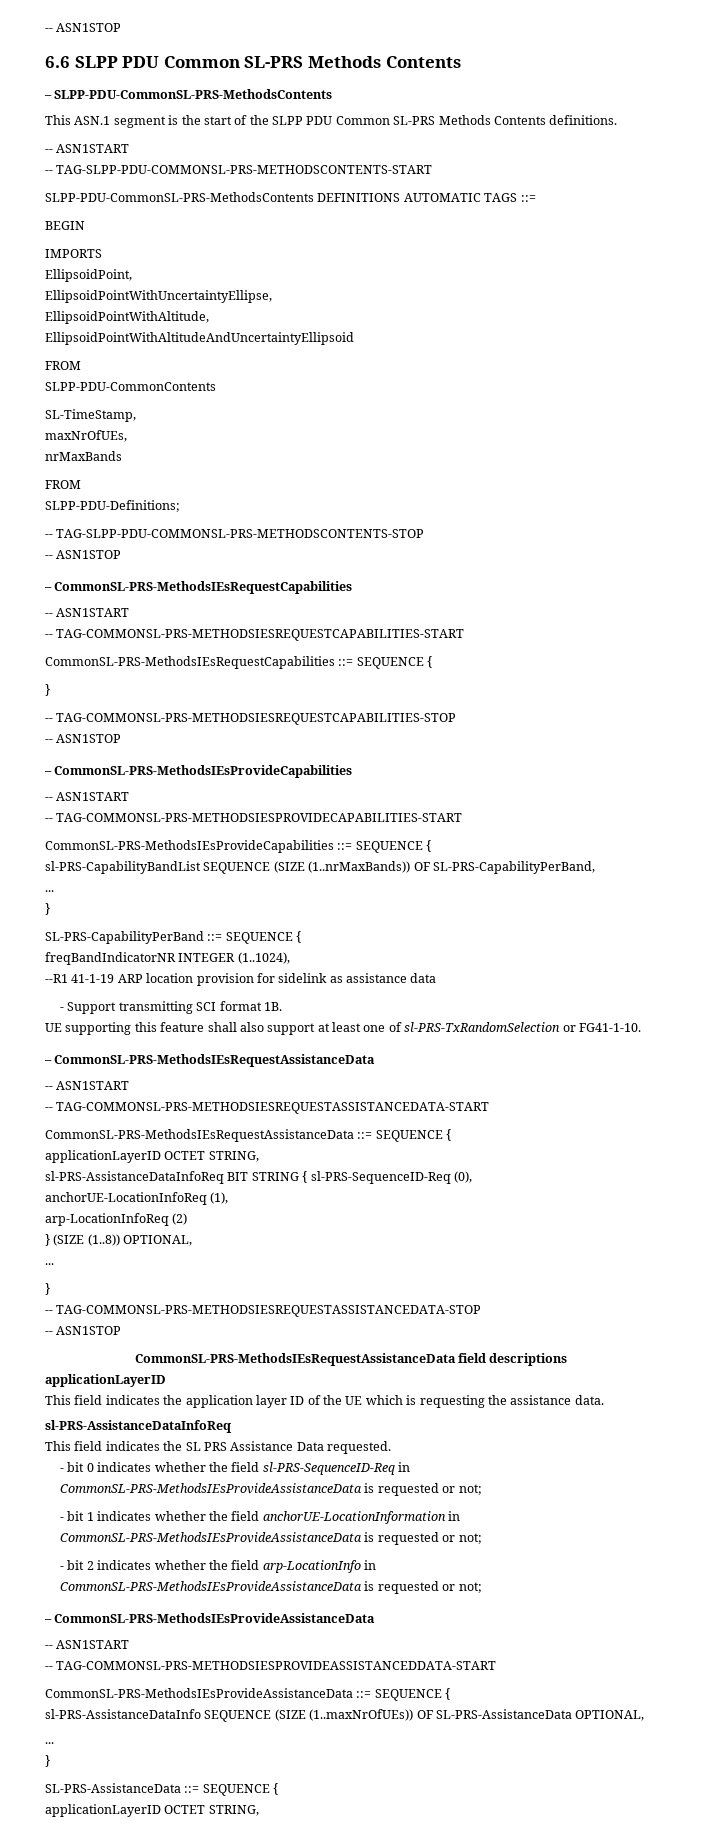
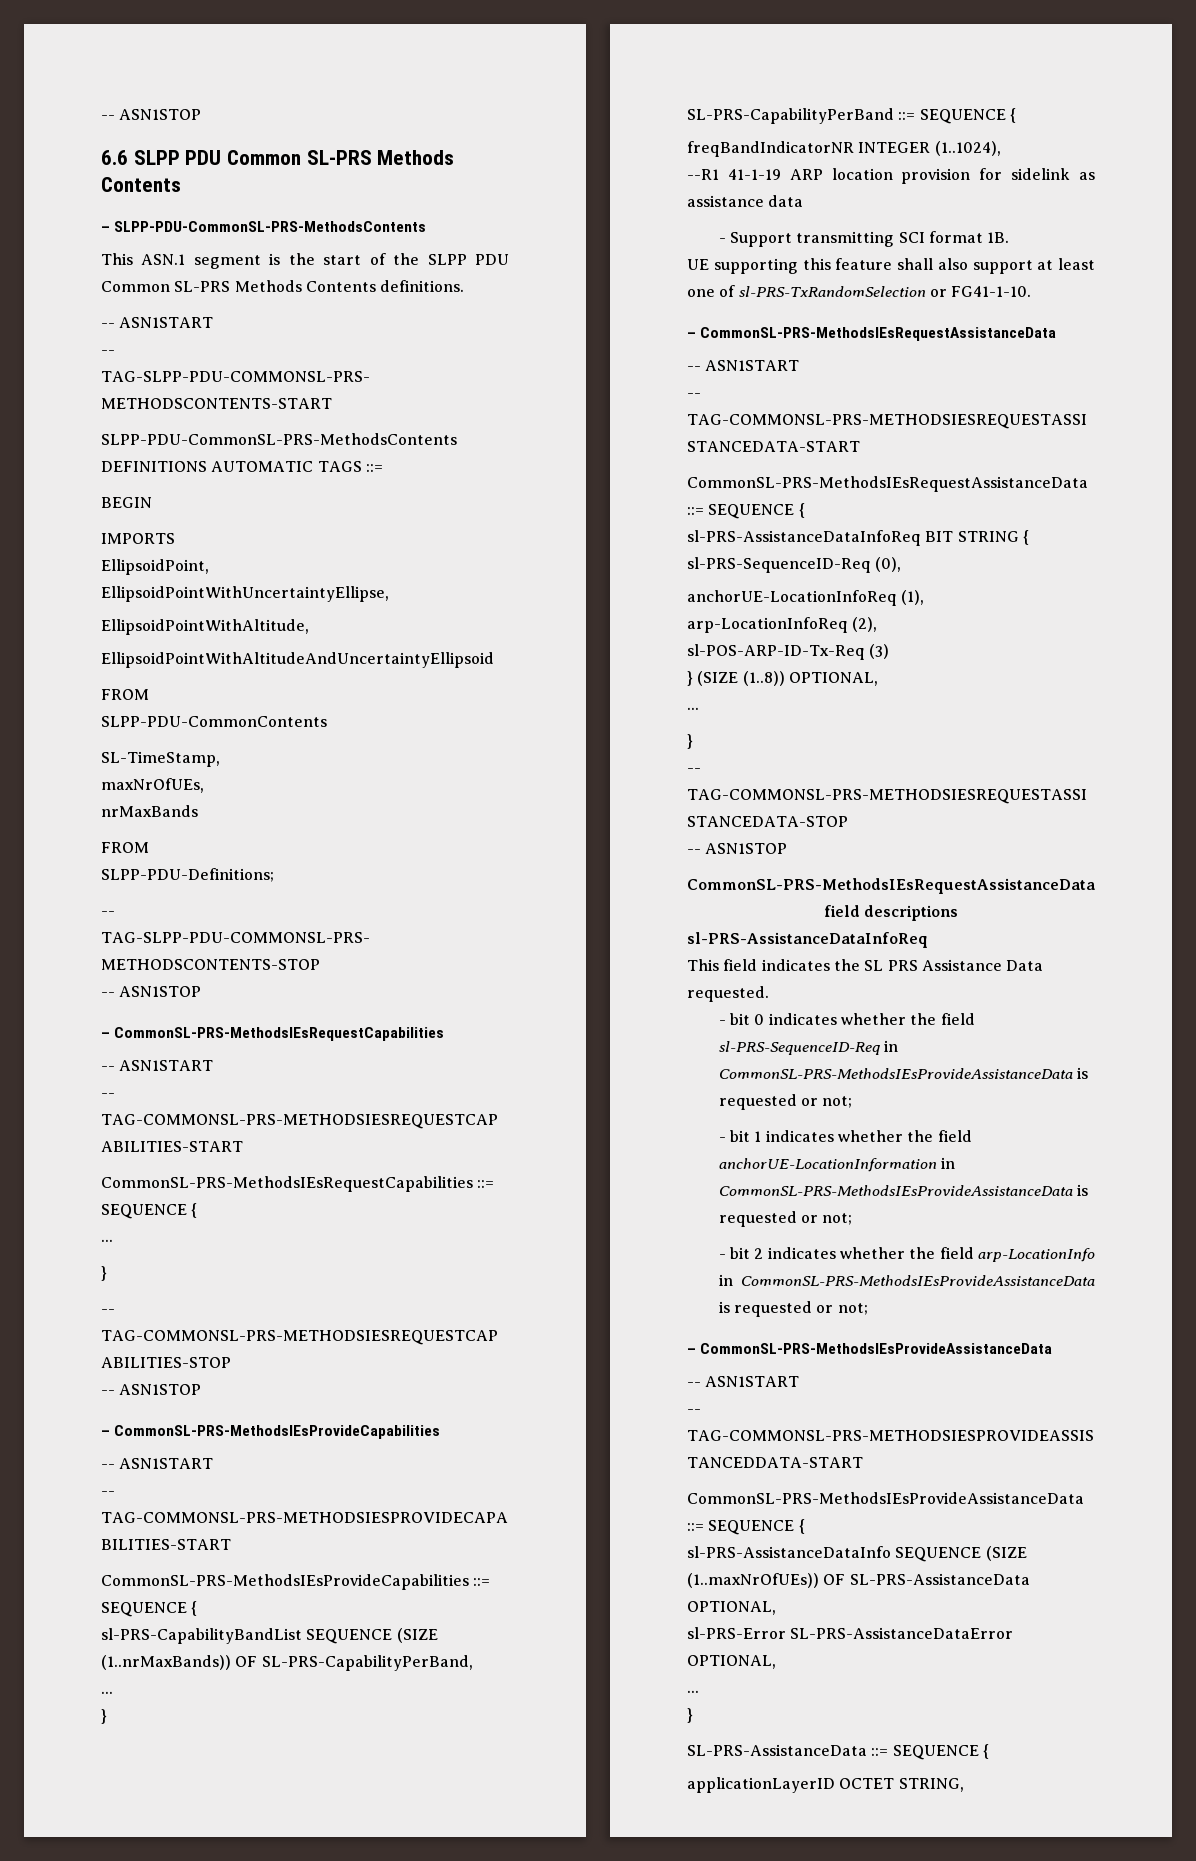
(433, 662) none -> [101,1239,113,1242] // ...
[45,1150,259,1163] // applicationLayerID OCTET STRING, -> (805, 510) none
[172,1213,188,1225] (2) -> [852,617,878,632] [687,644,890,660] (2), // sl-POS-ARP-ID-Tx-Req (3)
[45,1374,166,1387] [45,1395,604,1408] // applicationLayerID // This field indicates the application layer ID of the UE which is requesting the assistance data. -> (959, 913) none
(645, 1715) none -> [687,1627,1014,1639] [687,1655,776,1669] // sl-PRS-Error SL-PRS-AssistanceDataError OPTIONAL,

